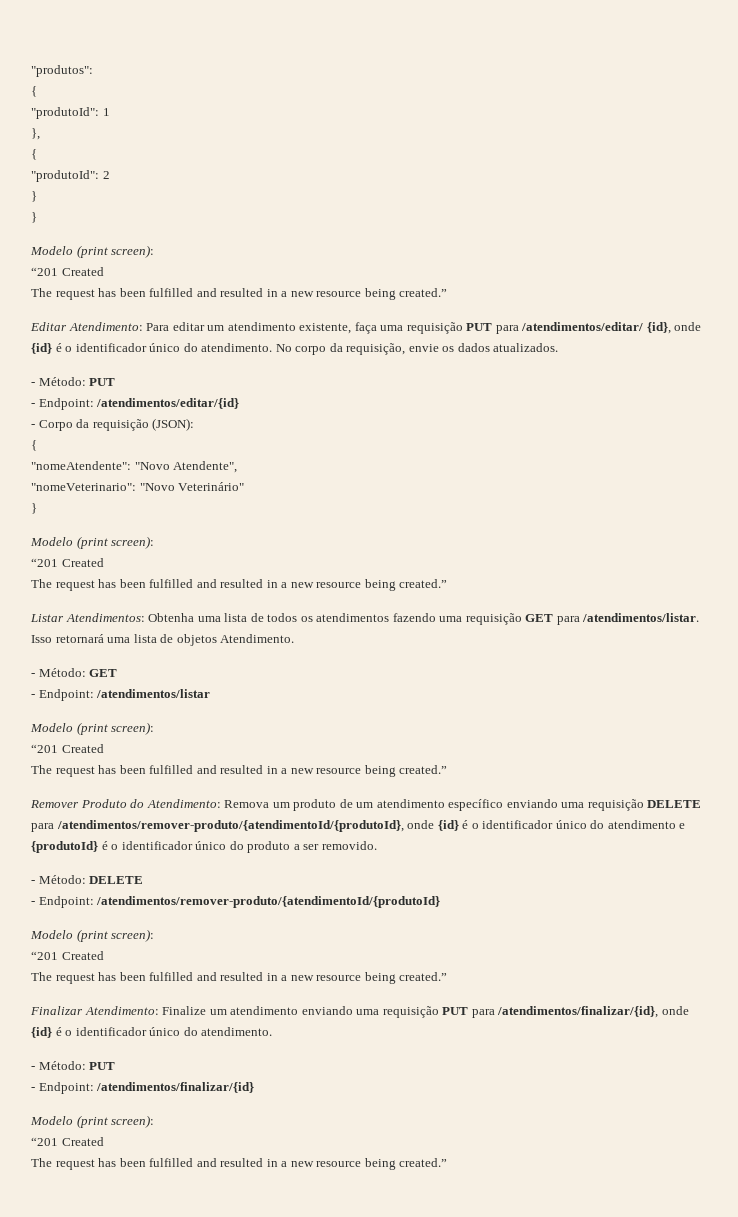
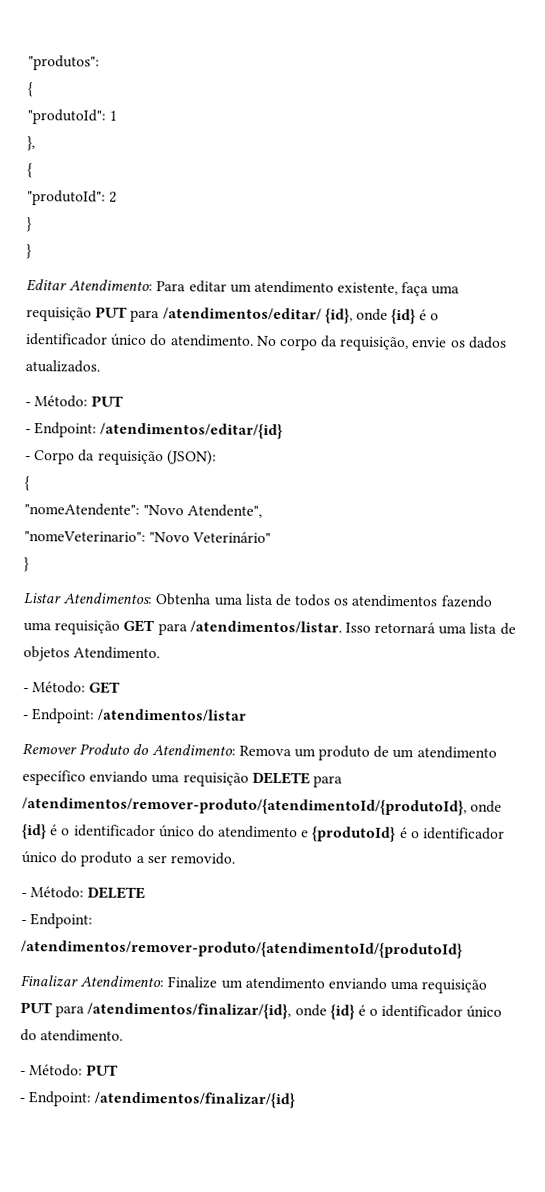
[30,245,155,258] [31,267,104,276] [31,288,448,300] // Modelo (print screen): // “201 Created // The request has been fulfilled and resulted in a new resource being created.” -> (32, 252) none
[30,536,155,549] [31,558,104,567] [31,579,448,591] // Modelo (print screen): // “201 Created // The request has been fulfilled and resulted in a new resource being created.” -> (30, 565) none
[30,722,155,735] [31,744,104,753] [31,765,448,777] // Modelo (print screen): // “201 Created // The request has been fulfilled and resulted in a new resource being created.” -> (248, 715) none
[30,929,155,942] [31,951,104,960] [31,972,448,984] // Modelo (print screen): // “201 Created // The request has been fulfilled and resulted in a new resource being created.” -> (463, 949) none
[30,1115,155,1128] [31,1137,104,1146] [31,1158,448,1170] // Modelo (print screen): // “201 Created // The request has been fulfilled and resulted in a new resource being created.” -> (297, 1100) none

